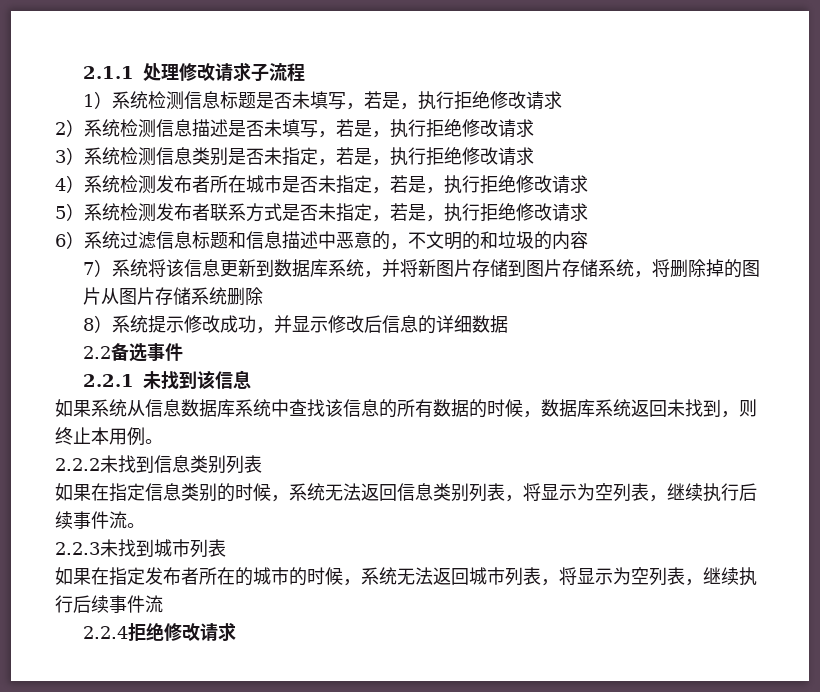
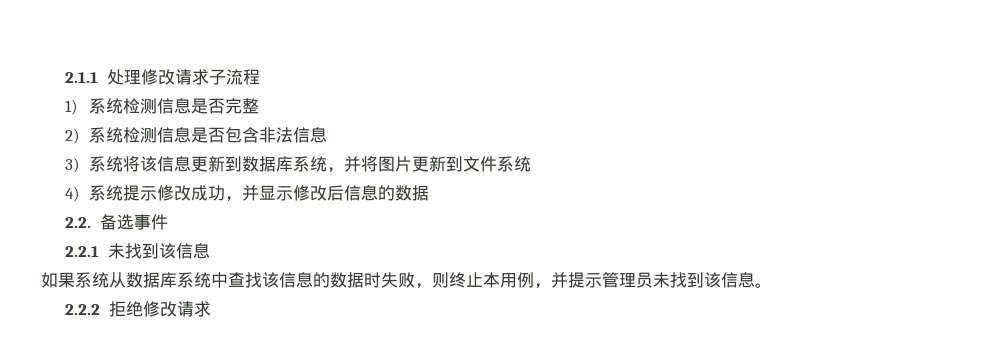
[82,91,562,110] [55,119,534,138] [55,147,534,166] [55,175,588,194] [55,203,588,222] [55,231,588,250] [82,259,112,277] 1）系统检测信息标题是否未填写，若是，执行拒绝修改请求 // 2）系统检测信息描述是否未填写，若是，执行拒绝修改请求 // 3）系统检测信息类别是否未指定，若是，执行拒绝修改请求 // 4）系统检测发布者所在城市是否未指定，若是，执行拒绝修改请求 // 5）系统检测发布者联系方式是否未指定，若是，执行拒绝修改请求 // 6）系统过滤信息标题和信息描述中恶意的，不文明的和垃圾的内容 // 7） -> [65,98,260,115] [65,127,328,144] [65,157,81,173] 1)系统检测信息是否完整 // 2)系统检测信息是否包含非法信息 // 3)
[417,259,760,278] [82,287,263,306] [82,315,112,333] 新图片存储到图片存储系统，将删除掉的图片从图片存储系统删除 // 8） -> [378,156,532,172] [65,186,81,202] 图片更新到文件系统 // 4)
[435,315,472,333] 详细 -> (396, 193) none
[82,346,111,359] 2.2 -> [65,217,92,228] 2.2.
[145,399,181,417] 信息 -> (126, 280) none
[397,399,757,418] [55,427,163,446] [55,455,262,474] [55,483,757,502] [55,511,145,529] [55,539,226,558] [55,567,757,586] [55,595,163,613] [82,626,128,639] 所有数据的时候，数据库系统返回未找到，则终止本用例。 // 2.2.2未找到信息类别列表 // 如果在指定信息类别的时候，系统无法返回信息类别列表，将显示为空列表，继续执行后续事件流。 // 2.2.3未找到城市列表 // 如果在指定发布者所在的城市的时候，系统无法返回城市列表，将显示为空列表，继续执行后续事件流 // 2.2.4 -> [330,272,772,289] [65,304,101,315] 数据时失败，则终止本用例，并提示管理员未找到该信息。 // 2.2.2

